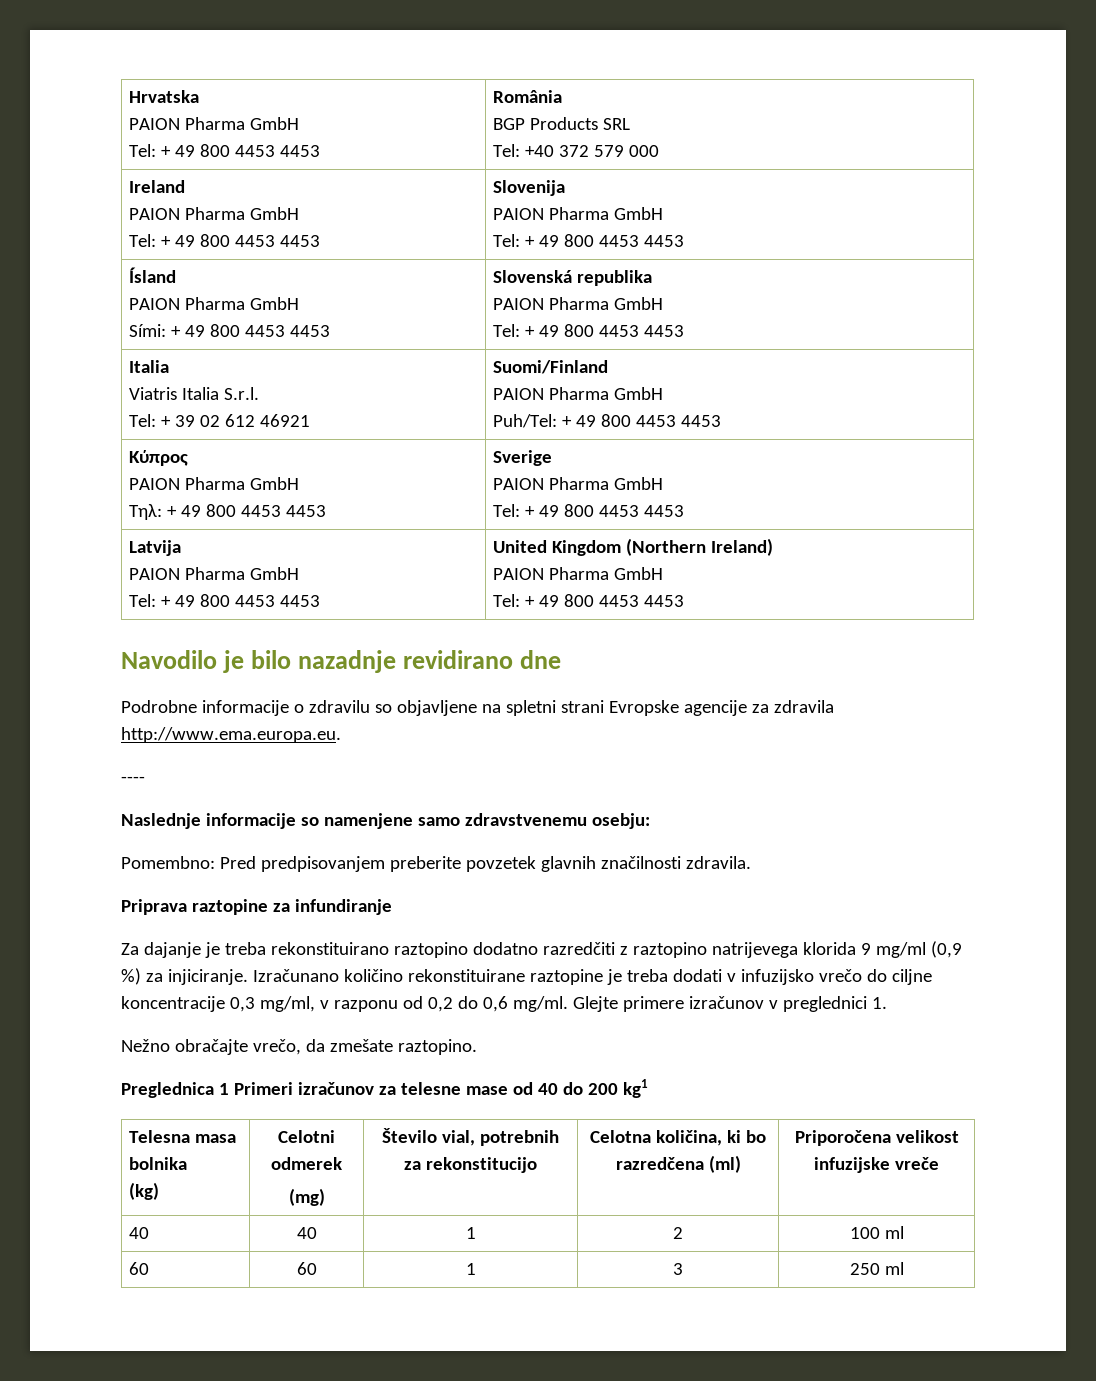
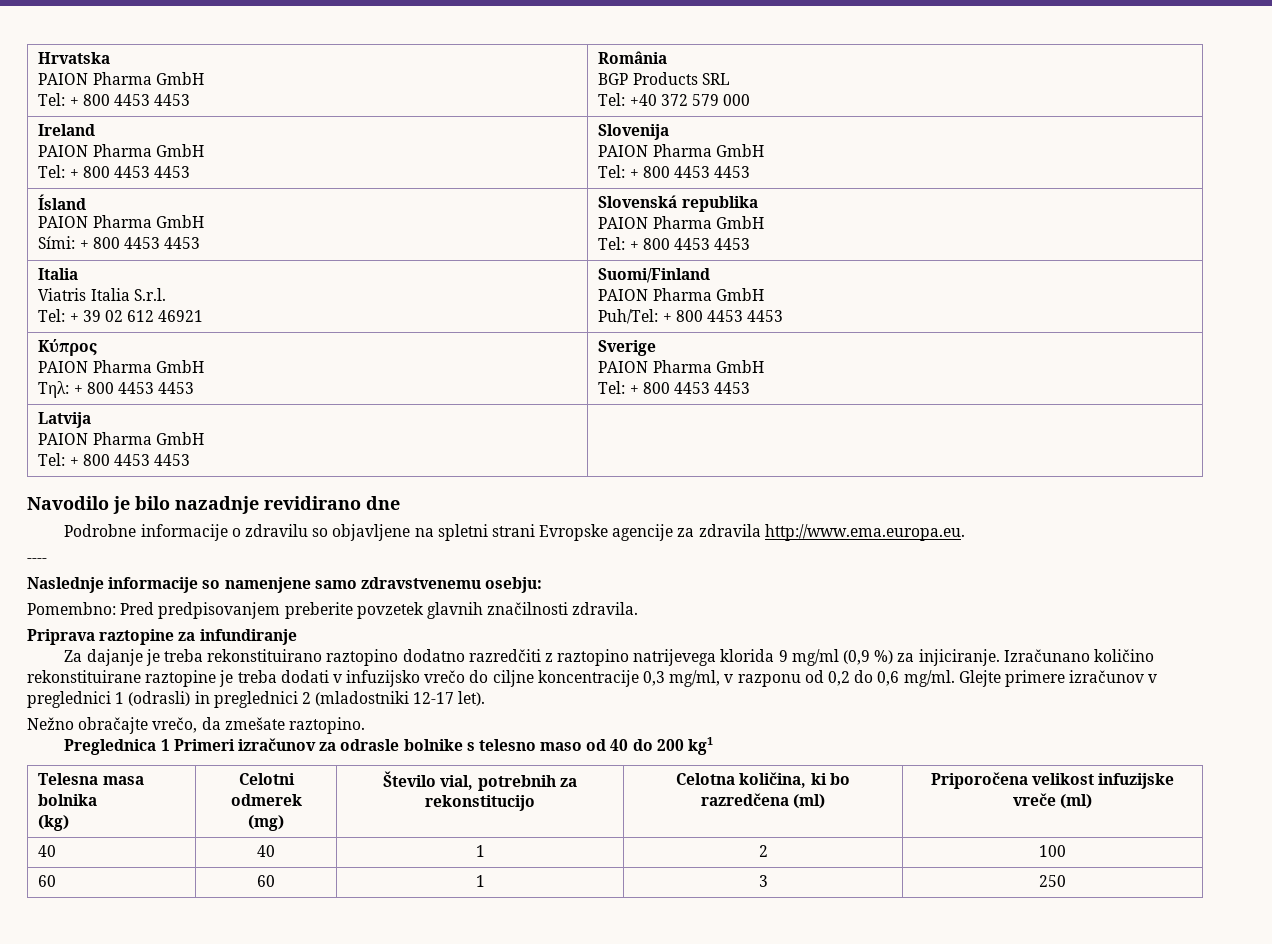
[175,145,196,157] 49 -> (79, 101) none
[175,235,196,247] 49 -> (79, 173) none
[539,235,560,247] 49 -> (639, 173) none
[185,325,206,337] 49 -> (89, 244) none
[539,325,560,337] 49 -> (639, 245) none
[576,415,597,427] 49 -> (672, 317) none
[181,505,202,517] 49 -> (83, 389) none
[539,505,560,517] 49 -> (639, 389) none
[175,594,321,607] [493,538,774,556] [493,567,664,580] [493,594,685,607] 49 800 4453 4453 | United Kingdom (Northern Ireland) // PAION Pharma GmbH // Tel: + 49 800 4453 4453 -> [82,454,191,466] 800 4453 4453 |
[871,997,887,1009] 1. -> [115,691,486,708] 1 (odrasli) in preglednici 2 (mladostniki 12-17 let).
[400,1082,508,1095] telesne mase -> [340,739,583,751] odrasle bolnike s telesno maso
(939, 1163) none -> [1060,794,1093,809] (ml)
[884,1226,904,1239] ml -> (1066, 851) none
[884,1262,904,1275] ml -> (1066, 881) none

